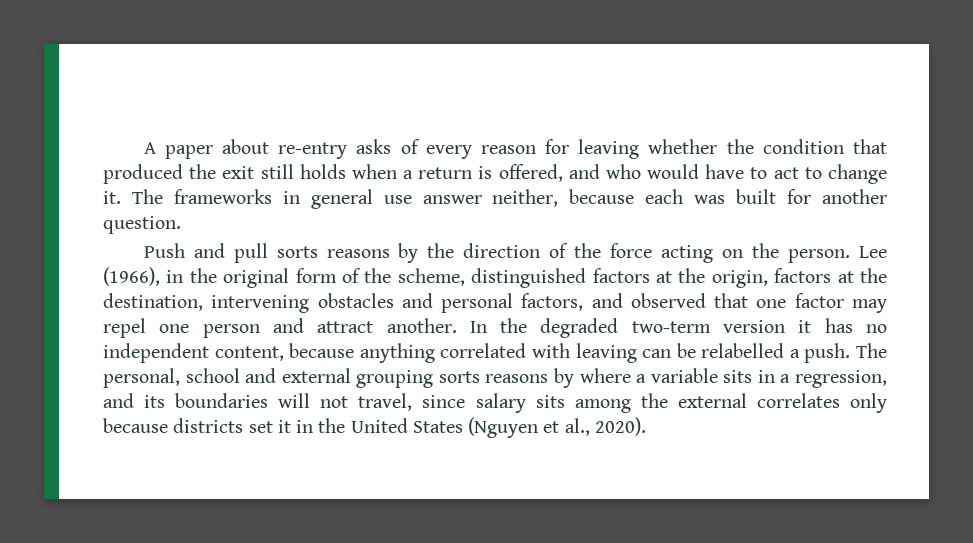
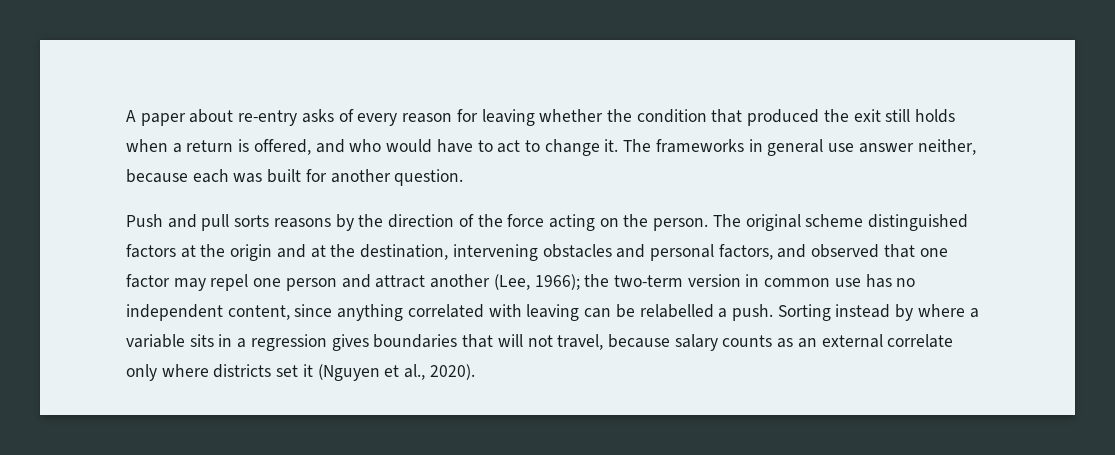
[858,246,887,258] [103,267,465,288] Lee (1966), in the original form of the scheme, -> [712,214,864,231] The original scheme
[711,268,832,288] origin, factors -> [230,244,306,261] origin and
[386,318,812,338] another. In the degraded two-term version it -> [430,274,861,290] another (Lee, 1966); the two-term version in common use
[289,343,355,358] because -> [294,304,333,317] since
[856,343,888,358] [103,368,549,388] The personal, school and external grouping sorts reasons -> [777,304,891,321] Sorting instead
[794,370,887,388] [103,393,888,413] [103,418,463,433] regression, and its boundaries will not travel, since salary sits among the external correlates only because districts set it in the United States -> [250,334,954,351] [126,364,313,381] regression gives boundaries that will not travel, because salary counts as an external correlate only where districts set it

